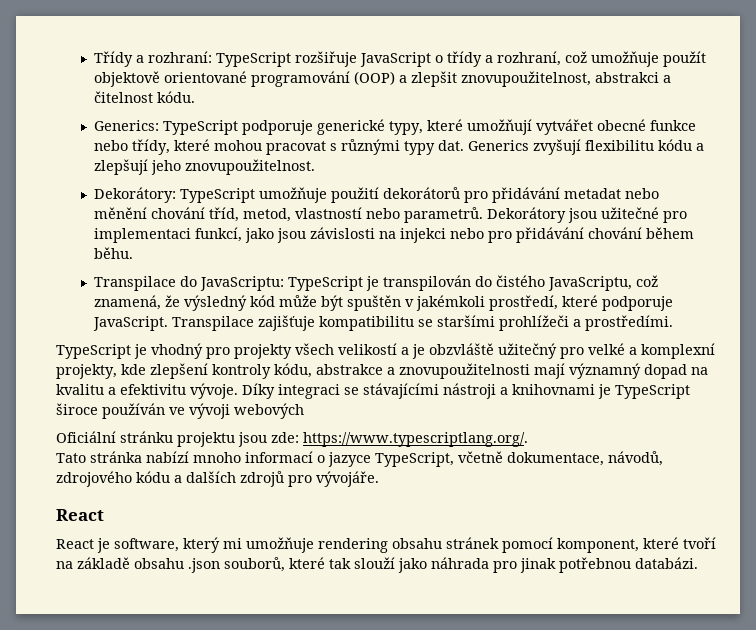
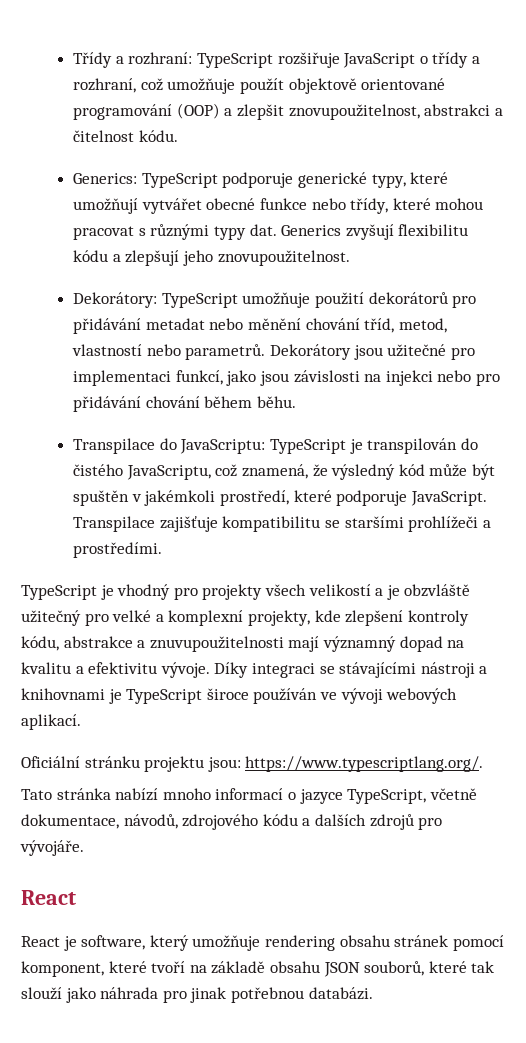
[399,363,530,379] znovupoužitelnosti -> [149,636,284,652] znuvupoužitelnosti
(304, 411) none -> [21,714,81,730] aplikací.
[238,432,299,447] jsou zde: -> [207,757,241,772] jsou:
[223,538,242,549] mi -> (189, 943) none
[188,558,220,573] .json -> [323,962,360,977] JSON

